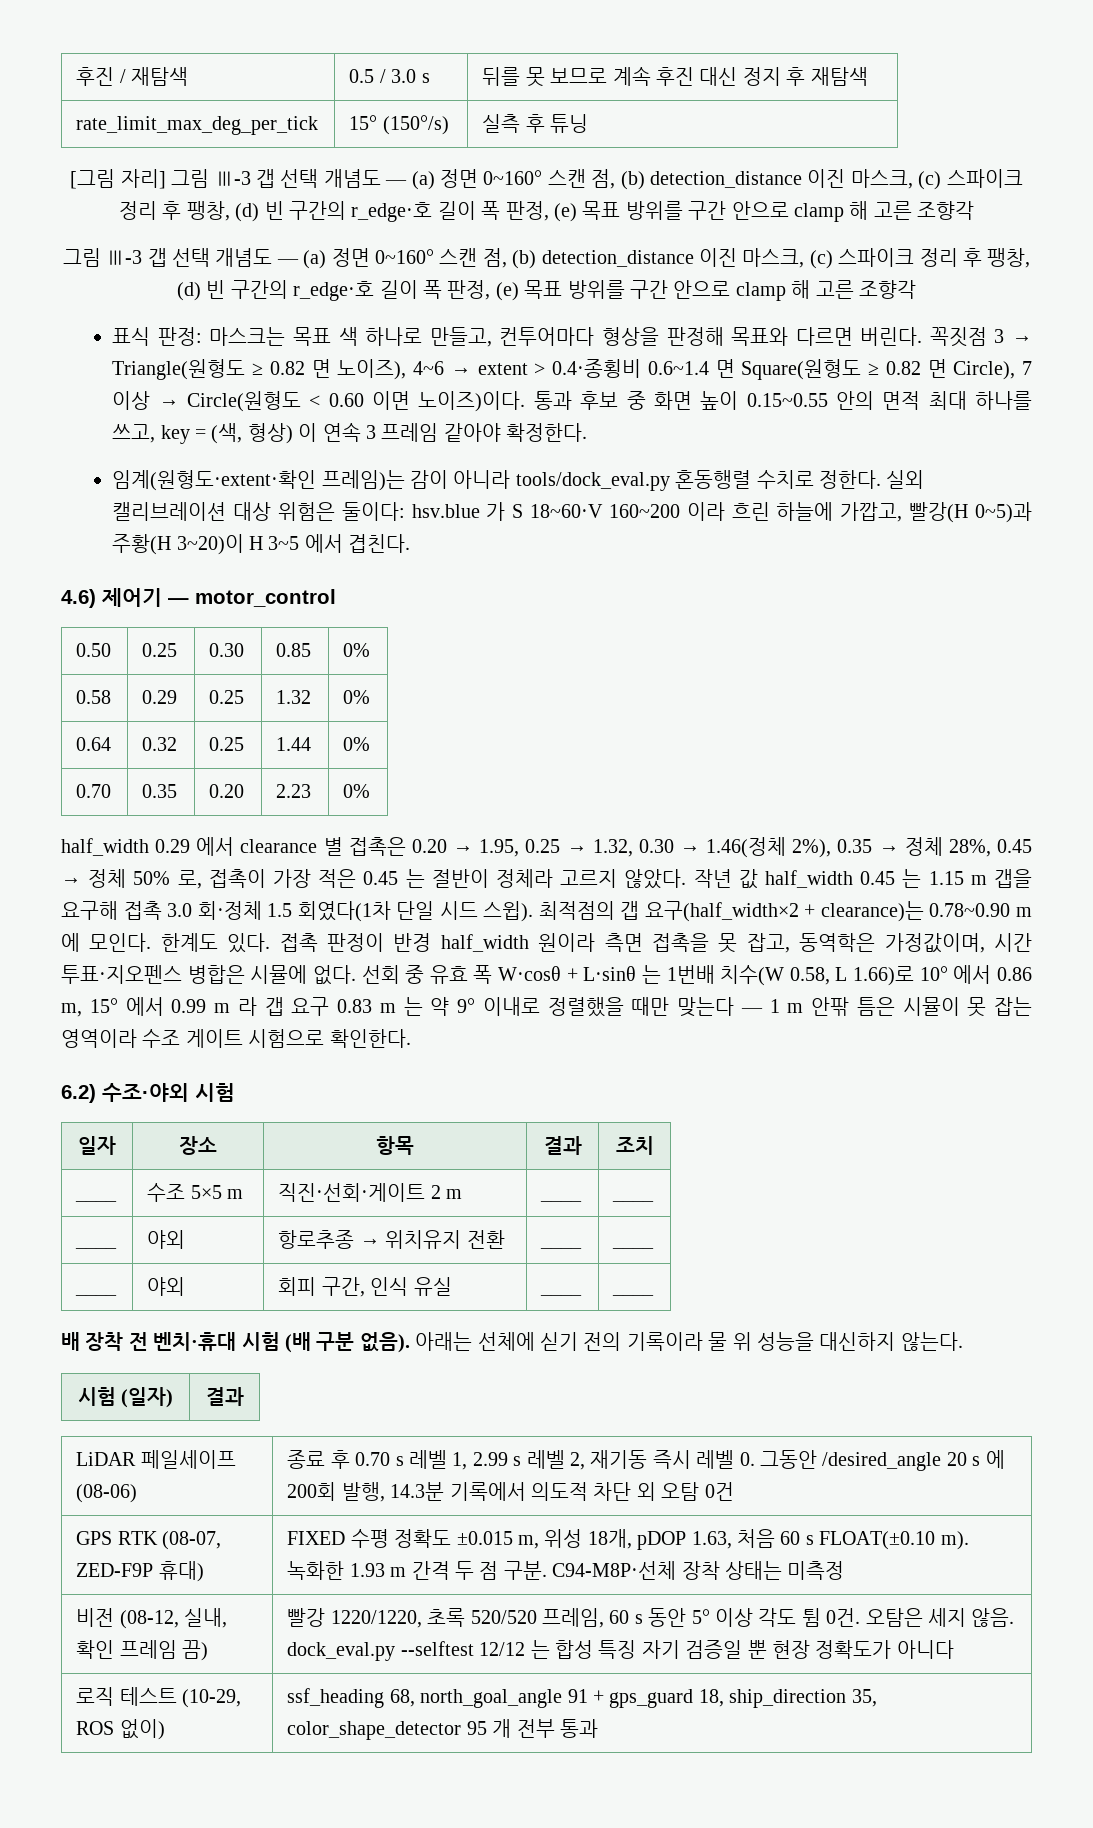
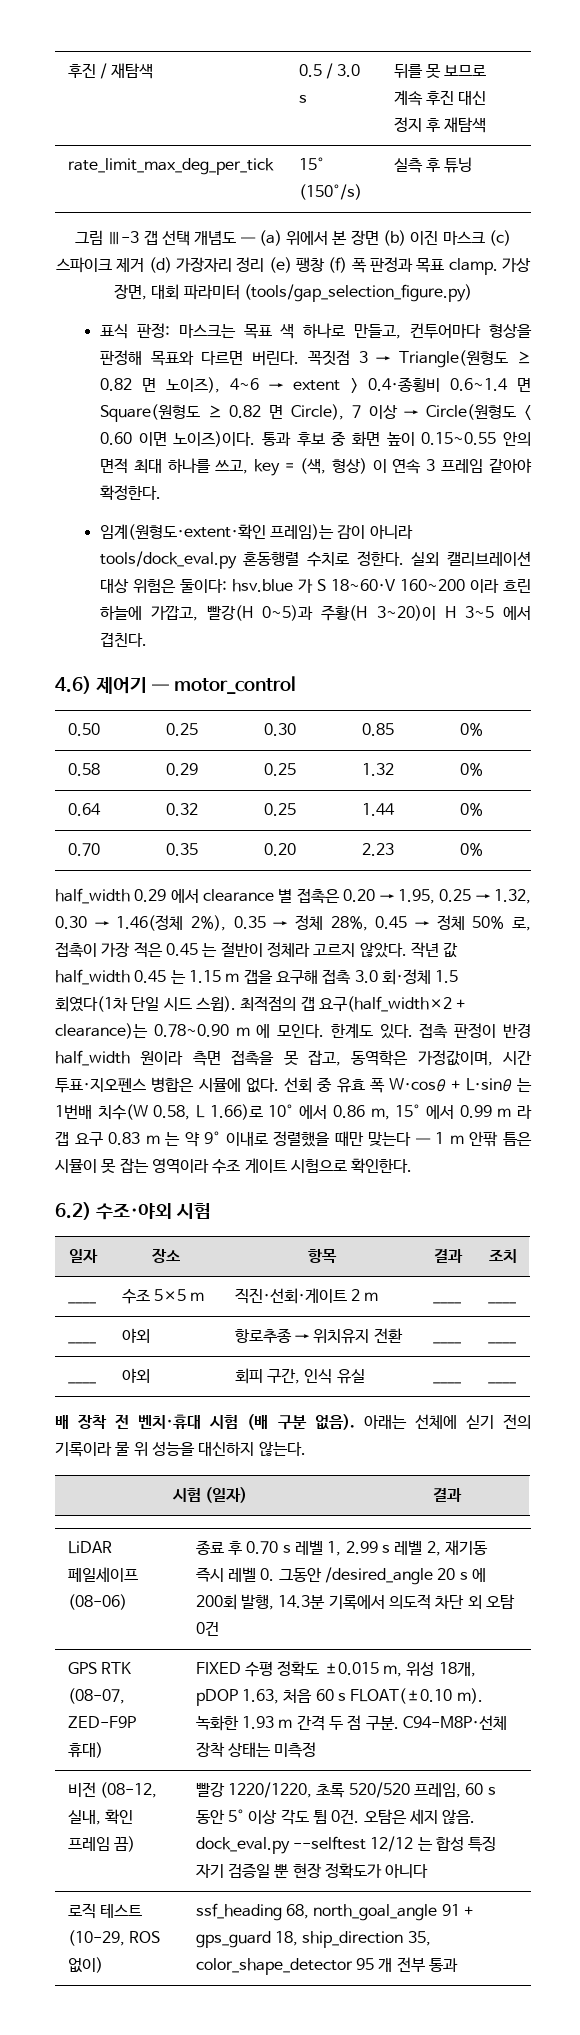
[70,169,1023,190] [118,201,975,222] [62,248,1031,269] [177,280,916,301] [그림 자리] 그림 Ⅲ-3 갭 선택 개념도 — (a) 정면 0~160° 스캔 점, (b) detection_distance 이진 마스크, (c) 스파이크 정리 후 팽창, (d) 빈 구간의 r_edge·호 길이 폭 판정, (e) 목표 방위를 구간 안으로 clamp 해 고른 조향각 // 그림 Ⅲ-3 갭 선택 개념도 — (a) 정면 0~160° 스캔 점, (b) detection_distance 이진 마스크, (c) 스파이크 정리 후 팽창, (d) 빈 구간의 r_edge·호 길이 폭 판정, (e) 목표 방위를 구간 안으로 clamp 해 고른 조향각 -> [74,230,512,246] [56,257,531,275] [114,284,472,302] 그림 Ⅲ-3 갭 선택 개념도 — (a) 위에서 본 장면 (b) 이진 마스크 (c) 스파이크 제거 (d) 가장자리 정리 (e) 팽창 (f) 폭 판정과 목표 clamp. 가상 장면, 대회 파라미터 (tools/gap_selection_figure.py)

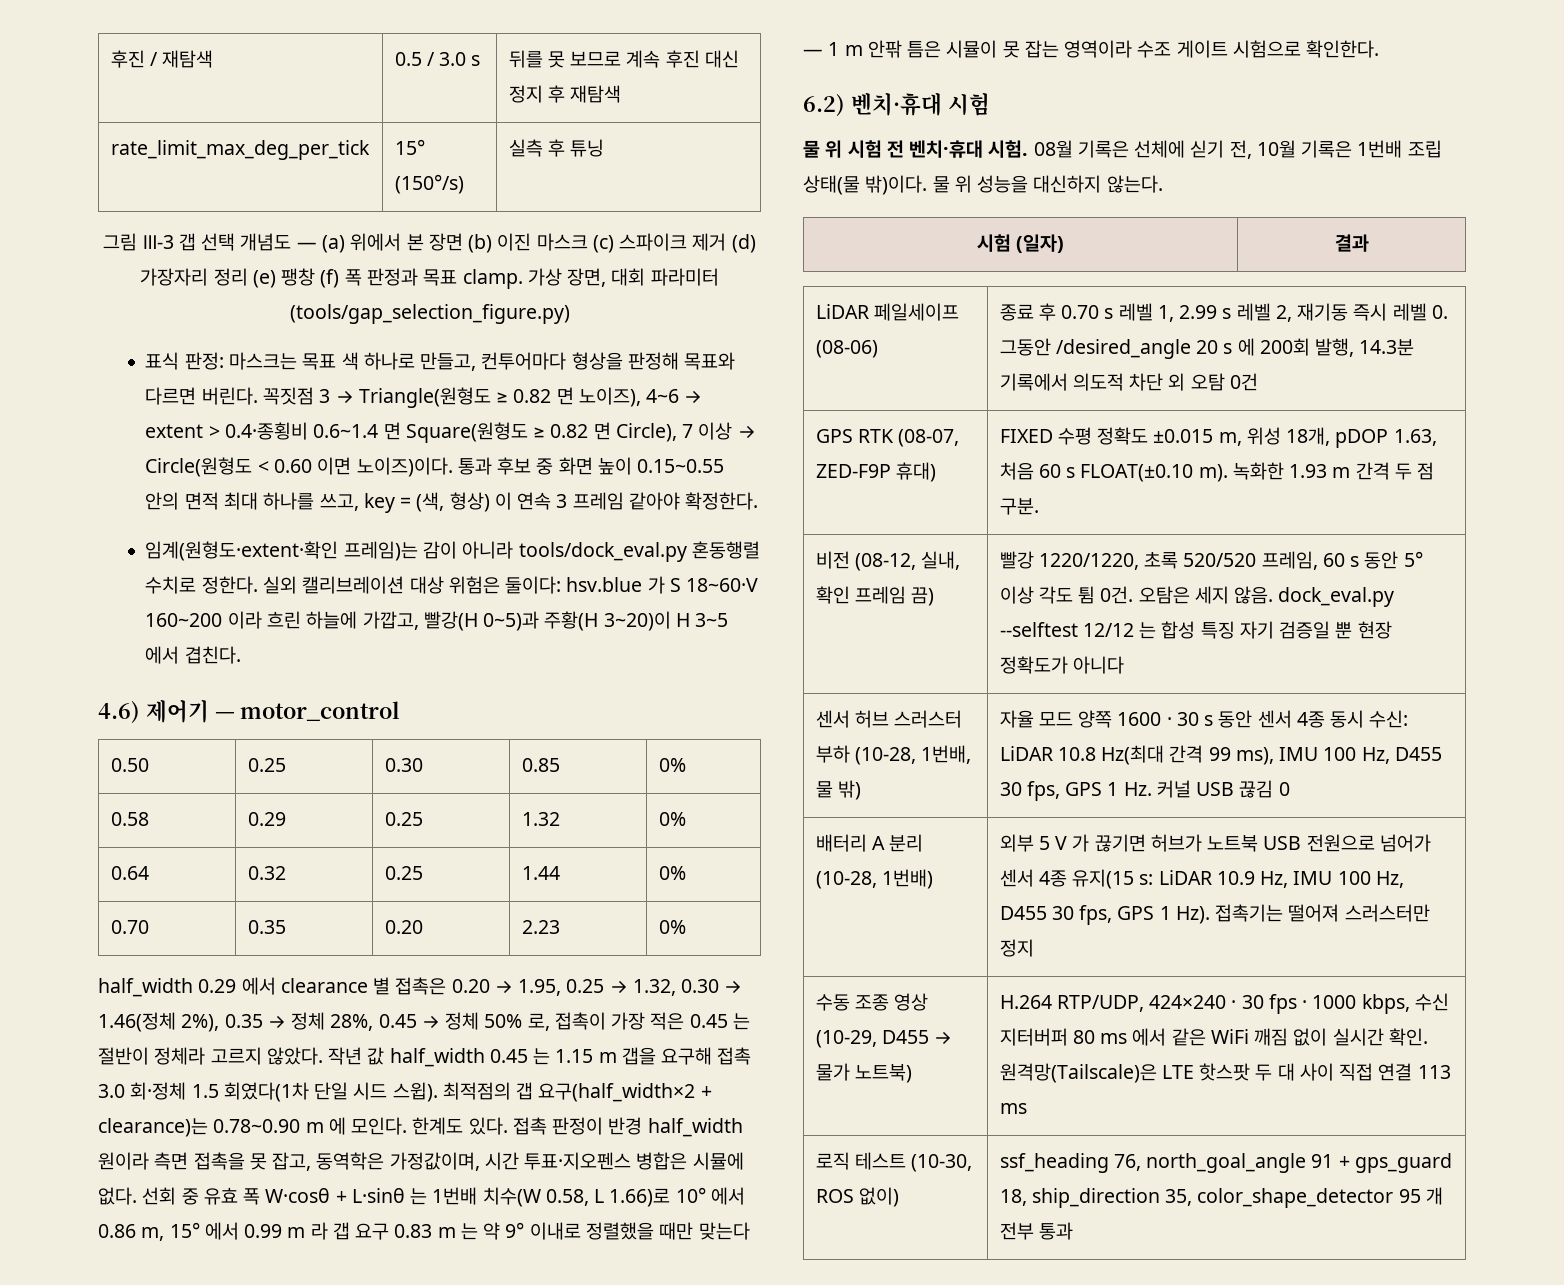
[95,1203,211,1220] [68,1249,98,1263] [152,1248,180,1263] [307,1249,337,1263] [434,1249,463,1263] [488,1249,517,1263] [67,1301,96,1304] [121,1289,205,1304] [234,1288,379,1304] [432,1301,461,1304] [487,1301,516,1304] [67,1341,96,1344] [121,1328,150,1343] [234,1328,403,1344] [432,1341,461,1344] [487,1341,516,1344] [67,1381,96,1384] [121,1368,150,1383] [234,1368,365,1384] [432,1381,461,1384] [487,1381,516,1384] [55,1414,532,1430] [55,1442,112,1457] 수조·야외 시험 // 일자 | 장소 | 항목 | 결과 | 조치 // ____ | 수조 5×5 m | 직진·선회·게이트 2 m | ____ | ____ // ____ | 야외 | 항로추종 → 위치유지 전환 | ____ | ____ // ____ | 야외 | 회피 구간, 인식 유실 | ____ | ____ // 배 장착 전 벤치·휴대 시험 (배 구분 없음). 아래는 선체에 싣기 전의 기록이라 -> [850,93,990,116] [803,140,1442,159] [803,175,928,195] 벤치·휴대 시험 // 물 위 시험 전 벤치·휴대 시험. 08월 기록은 선체에 싣기 전, 10월 기록은 1번배 조립 상태(물 밖)이다.
[402,1715,507,1730] [195,1742,317,1758] C94-M8P·선체 장착 상태는 미측정 -> (1039, 506) none
(429, 1871) none -> [815,710,963,728] [815,745,972,765] [815,780,861,800] [999,710,1409,728] [999,745,1442,765] [999,780,1290,801] [815,834,924,852] [815,869,933,889] [999,834,1431,852] [999,869,1404,889] [999,904,1430,925] [999,939,1034,957] [815,993,929,1011] [815,1030,953,1048] [815,1063,912,1083] [999,993,1449,1014] [999,1028,1428,1046] [999,1063,1451,1083] [999,1103,1027,1114] // 센서 허브 스러스터 부하 (10-28, 1번배, 물 밖) | 자율 모드 양쪽 1600 · 30 s 동안 센서 4종 동시 수신: LiDAR 10.8 Hz(최대 간격 99 ms), IMU 100 Hz, D455 30 fps, GPS 1 Hz. 커널 USB 끊김 0 // 배터리 A 분리 (10-28, 1번배) | 외부 5 V 가 끊기면 허브가 노트북 USB 전원으로 넘어가 센서 4종 유지(15 s: LiDAR 10.9 Hz, IMU 100 Hz, D455 30 fps, GPS 1 Hz). 접촉기는 떨어져 스러스터만 정지 // 수동 조종 영상 (10-29, D455 → 물가 노트북) | H.264 RTP/UDP, 424×240 · 30 fps · 1000 kbps, 수신 지터버퍼 80 ms 에서 같은 WiFi 깨짐 없이 실시간 확인. 원격망(Tailscale)은 LTE 핫스팟 두 대 사이 직접 연결 113 ms
[67,1930,125,1946] (10-29, -> [911,1154,973,1172] (10-30,
[285,1904,309,1919] 68, -> [1113,1154,1141,1171] 76,

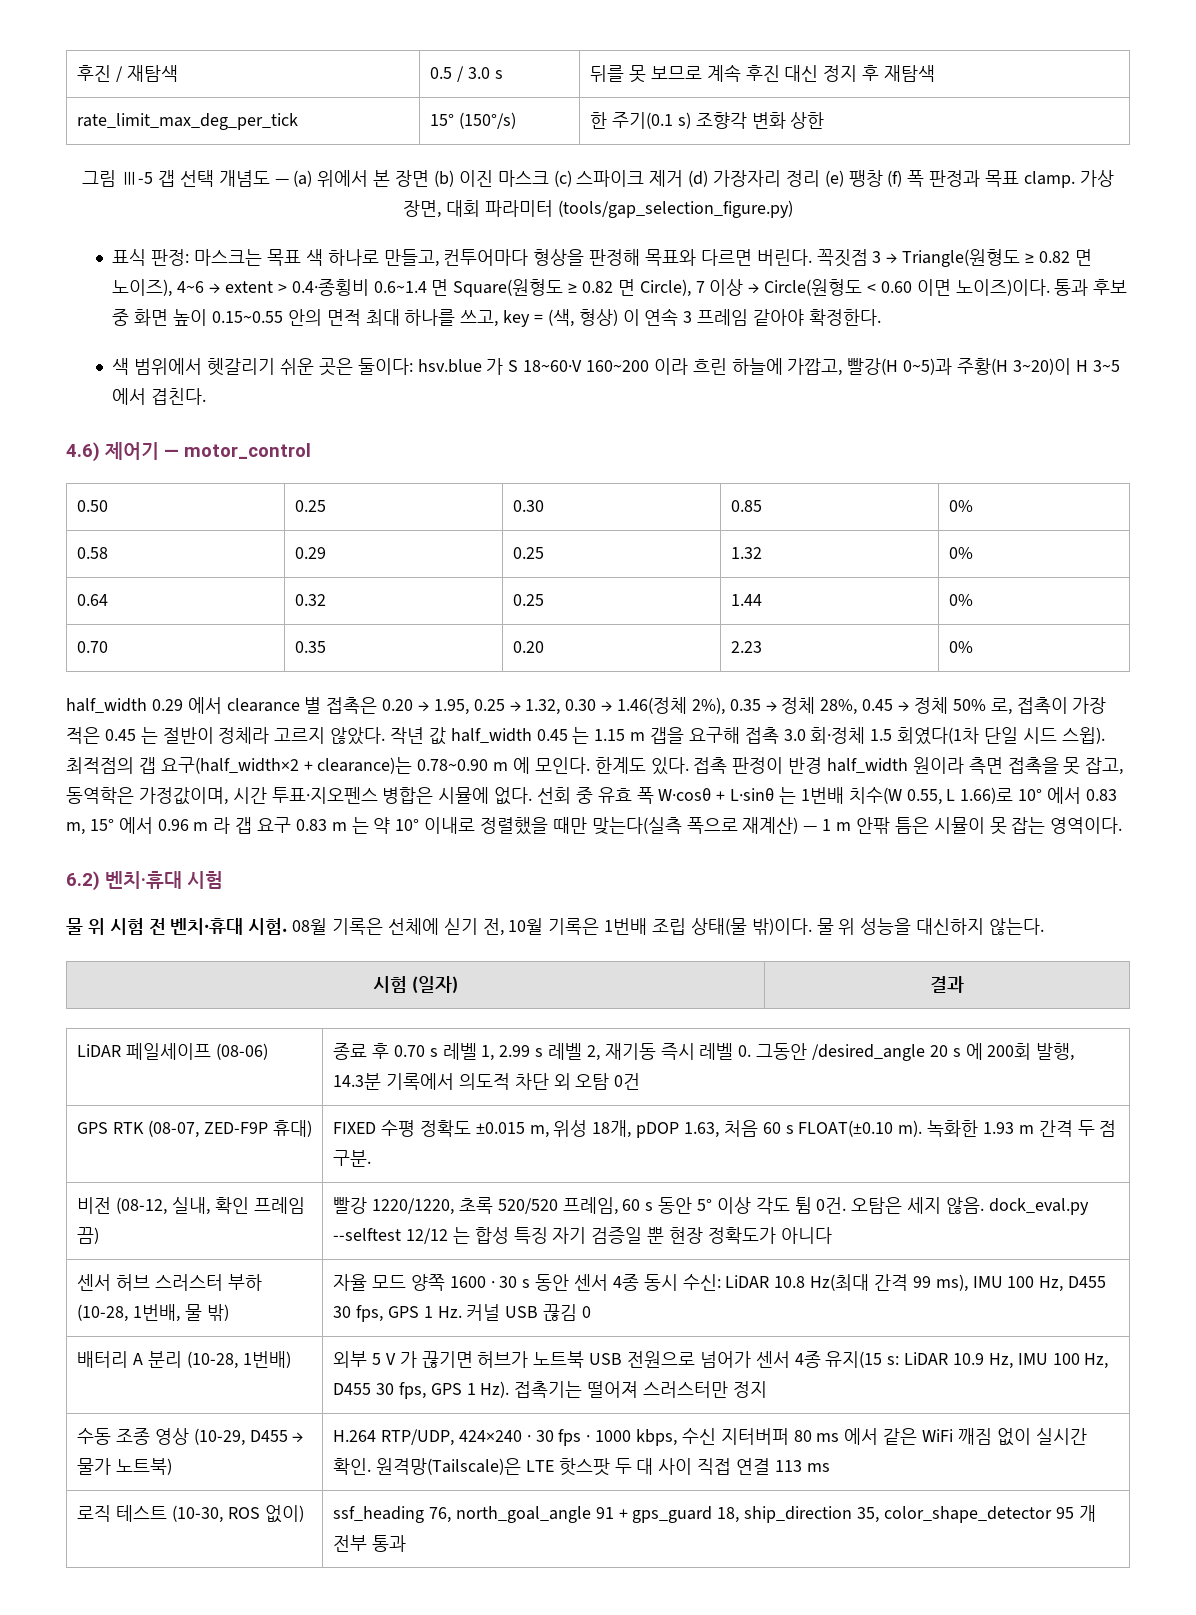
[508,139,605,157] 실측 후 튜닝 -> [590,112,825,129] 한 주기(0.1 s) 조향각 변화 상한
[142,235,174,249] Ⅲ-3 -> [121,171,154,185] Ⅲ-5
[145,541,760,562] [145,576,500,594] 임계(원형도·extent·확인 프레임)는 감이 아니라 tools/dock_eval.py 혼동행렬 수치로 정한다. 실외 캘리브레이션 대상 위험은 -> [112,358,353,376] 색 범위에서 헷갈리기 쉬운 곳은
[545,1189,589,1206] 0.58, -> [906,789,942,805] 0.55,
[98,1224,136,1238] 0.86 -> [1085,789,1117,801] 0.83
[244,1224,283,1238] 0.99 -> [157,819,189,831] 0.96
[505,1222,525,1238] 9° -> [395,819,420,831] 10°
[698,1222,750,1240] 맞는다 -> [591,817,799,835] 맞는다(실측 폭으로 재계산)
[1064,40,1380,58] 영역이라 수조 게이트 시험으로 확인한다. -> [1050,817,1123,834] 영역이다.

